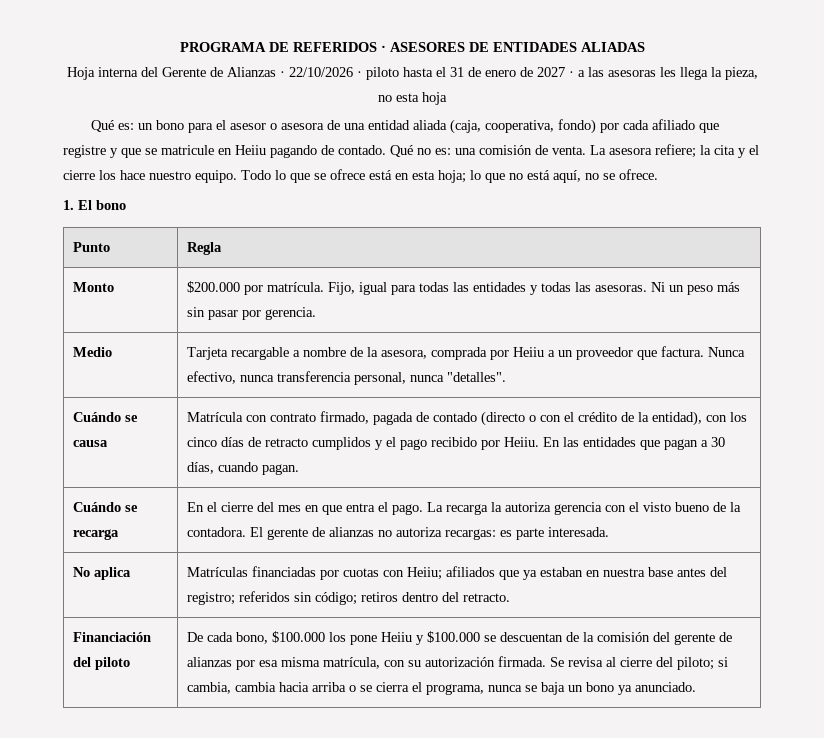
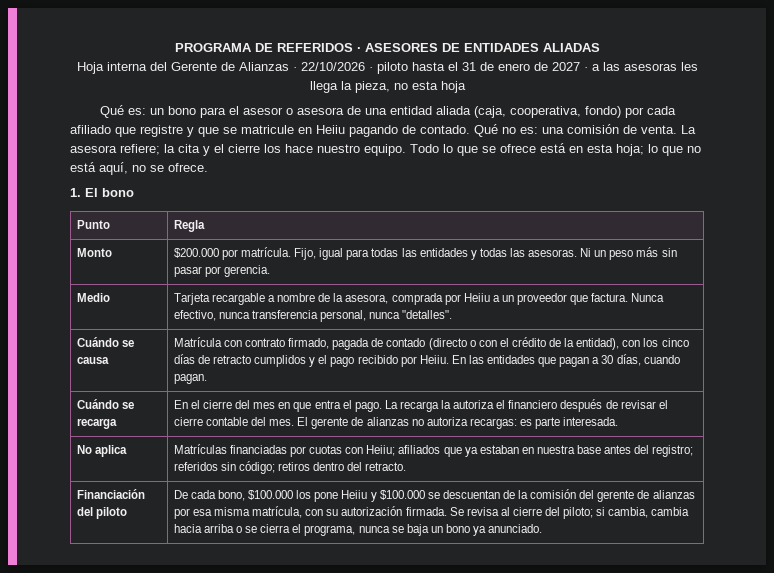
[553,502,741,515] [186,527,246,537] gerencia con el visto bueno de la contadora. -> [496,399,668,412] [173,417,295,426] el financiero después de revisar el cierre contable del mes.

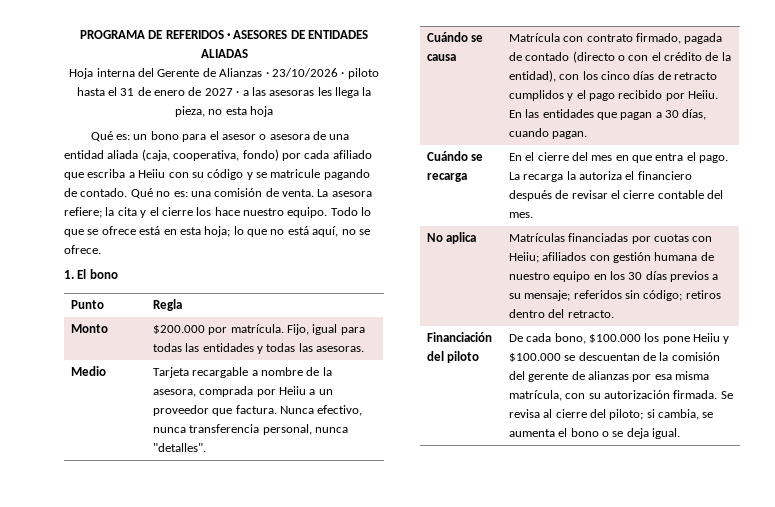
[300,62,365,71] 22/10/2026 -> [271,68,338,77] 23/10/2026
[140,125,345,137] registre y que se matricule en Heiiu -> [87,169,321,180] escriba a Heiiu con su código y se matricule
[580,247,677,260] [173,265,271,277] Ni un peso más sin pasar por gerencia. -> (365, 349) none
[297,417,619,429] El gerente de alianzas no autoriza recargas: es parte interesada. -> (533, 215) none
[443,445,694,457] que ya estaban en nuestra base antes del registro; -> [589,252,714,263] [508,271,719,282] [508,290,571,301] con gestión humana de nuestro equipo en los 30 días previos a su mensaje;
[651,507,690,516] [173,524,543,536] cambia hacia arriba o se cierra el programa, nunca se baja un bono ya anunciado. -> [702,412,714,418] [508,428,681,439] se aumenta el bono o se deja igual.

